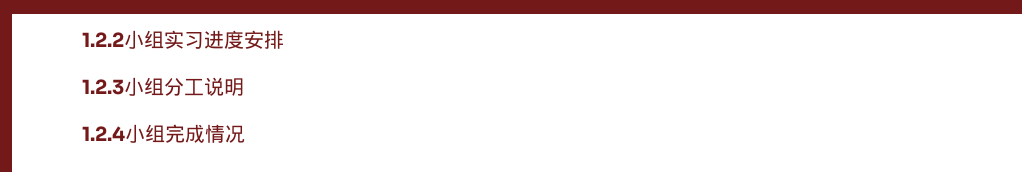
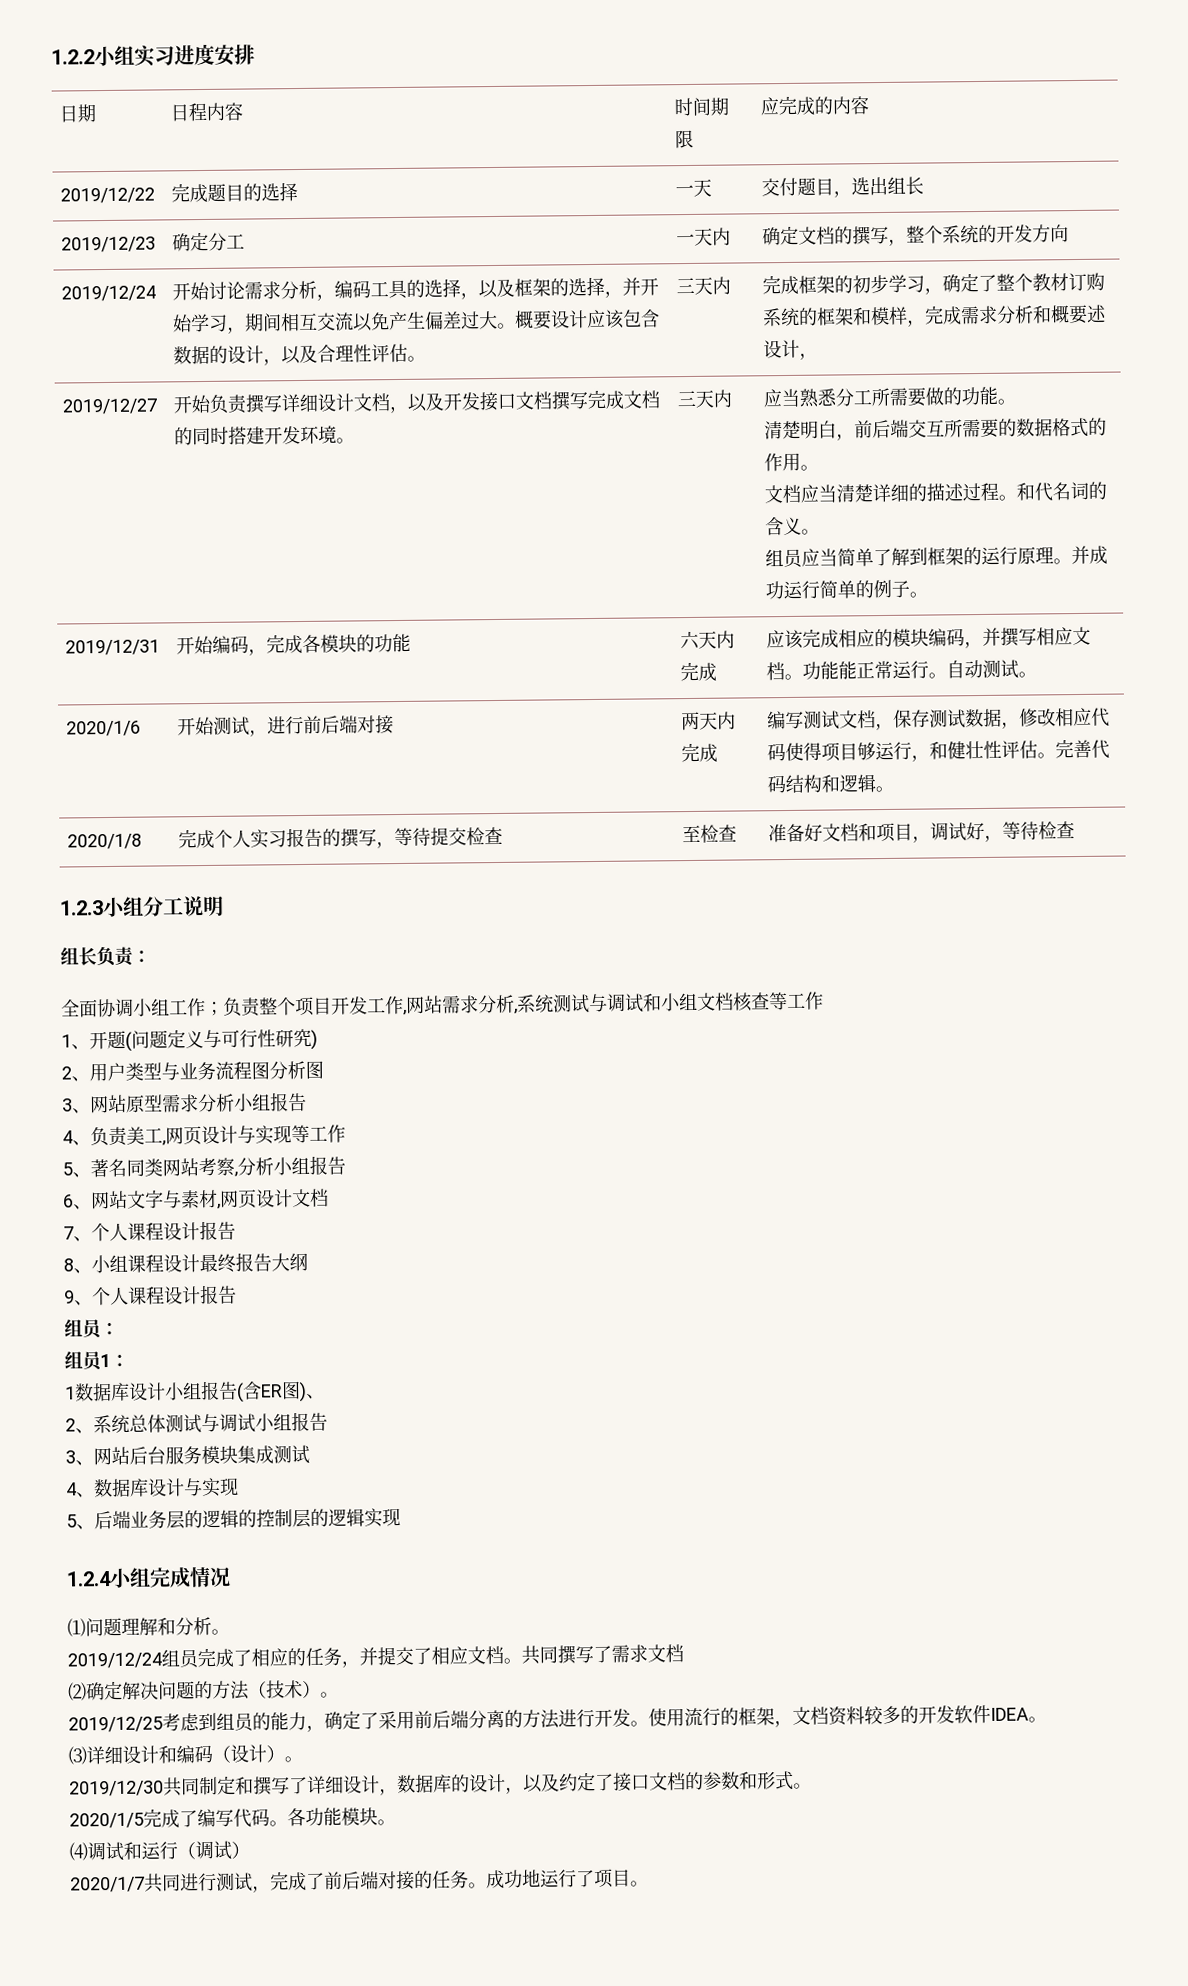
[82,77,244,96] [82,124,245,143] // 1.2.3小组分工说明 // 1.2.4小组完成情况 -> [59,104,98,123] [170,102,244,122] [674,97,730,117] [675,129,695,149] [760,95,870,116] [60,187,156,204] [171,181,299,203] [675,178,713,197] [761,176,925,198] [61,236,157,253] [172,231,246,252] [676,227,732,246] [762,224,1070,246] [61,285,157,302] [172,276,660,301] [172,309,661,334] [173,343,427,366] [676,276,732,295] [762,272,1106,295] [762,304,1108,327] [763,339,819,360] [62,398,159,415] [173,389,661,414] [174,425,356,446] [677,389,733,408] [763,386,1017,408] [764,417,1108,441] [764,452,820,472] [764,481,1108,504] [765,516,821,536] [765,545,1109,569] [765,579,929,600] [65,639,161,656] [176,633,412,656] [680,630,736,650] [680,661,718,682] [766,626,1092,650] [766,659,1038,681] [66,720,142,737] [177,715,395,737] [681,711,737,731] [681,742,719,763] [767,707,1111,731] [767,739,1111,762] [767,774,895,794] [67,833,143,850] [178,826,504,849] [682,824,738,843] [768,821,1076,843] [60,895,224,918] [60,945,151,967] [61,991,824,1018] [61,1028,318,1052] [61,1060,324,1082] [62,1092,307,1114] [62,1124,346,1147] [62,1155,346,1178] [63,1188,329,1210] [63,1220,236,1242] [63,1252,308,1274] [64,1284,237,1306] [64,1319,119,1340] [64,1351,129,1372] [65,1380,325,1403] [65,1411,328,1434] [65,1444,310,1466] [66,1477,239,1498] [66,1508,401,1530] [66,1566,231,1589] [67,1616,230,1637] [67,1644,684,1669] [68,1680,339,1701] [68,1704,1047,1733] [68,1744,303,1765] [69,1770,812,1797] [69,1807,396,1829] [69,1840,250,1862] [70,1868,649,1893] // 日期 | 日程内容 | 时间期限 | 应完成的内容 // 2019/12/22 | 完成题目的选择 | 一天 | 交付题目，选出组长 // 2019/12/23 | 确定分工 | 一天内 | 确定文档的撰写，整个系统的开发方向 // 2019/12/24 | 开始讨论需求分析，编码工具的选择，以及框架的选择，并开始学习，期间相互交流以免产生偏差过大。概要设计应该包含数据的设计，以及合理性评估。 | 三天内 | 完成框架的初步学习，确定了整个教材订购系统的框架和模样，完成需求分析和概要述设计， // 2019/12/27 | 开始负责撰写详细设计文档，以及开发接口文档撰写完成文档的同时搭建开发环境。 | 三天内 | 应当熟悉分工所需要做的功能。 // 清楚明白，前后端交互所需要的数据格式的作用。 // 文档应当清楚详细的描述过程。和代名词的含义。 // 组员应当简单了解到框架的运行原理。并成功运行简单的例子。 // 2019/12/31 | 开始编码，完成各模块的功能 | 六天内完成 | 应该完成相应的模块编码，并撰写相应文档。功能能正常运行。自动测试。 // 2020/1/6 | 开始测试，进行前后端对接 | 两天内完成 | 编写测试文档，保存测试数据，修改相应代码使得项目够运行，和健壮性评估。完善代码结构和逻辑。 // 2020/1/8 | 完成个人实习报告的撰写，等待提交检查 | 至检查 | 准备好文档和项目，调试好，等待检查 // 1.2.3小组分工说明 // 组长负责： // 全面协调小组工作；负责整个项目开发工作,网站需求分析,系统测试与调试和小组文档核查等工作 // 1、开题(问题定义与可行性研究) // 2、用户类型与业务流程图分析图 // 3、网站原型需求分析小组报告 // 4、负责美工,网页设计与实现等工作 // 5、著名同类网站考察,分析小组报告 // 6、网站文字与素材,网页设计文档 // 7、个人课程设计报告 // 8、小组课程设计最终报告大纲 // 9、个人课程设计报告 // 组员： // 组员1： // 1数据库设计小组报告(含ER图)、 // 2、系统总体测试与调试小组报告 // 3、网站后台服务模块集成测试 // 4、数据库设计与实现 // 5、后端业务层的逻辑的控制层的逻辑实现 // 1.2.4小组完成情况 // ⑴问题理解和分析。 // 2019/12/24组员完成了相应的任务，并提交了相应文档。共同撰写了需求文档 // ⑵确定解决问题的方法（技术）。 // 2019/12/25考虑到组员的能力，确定了采用前后端分离的方法进行开发。使用流行的框架，文档资料较多的开发软件IDEA。 // ⑶详细设计和编码（设计）。 // 2019/12/30共同制定和撰写了详细设计，数据库的设计，以及约定了接口文档的参数和形式。 // 2020/1/5完成了编写代码。各功能模块。 // ⑷调试和运行（调试） // 2020/1/7共同进行测试，完成了前后端对接的任务。成功地运行了项目。

